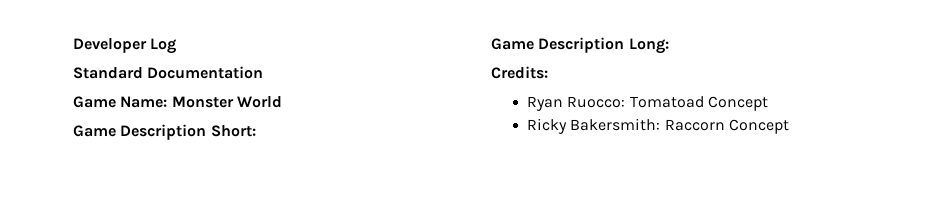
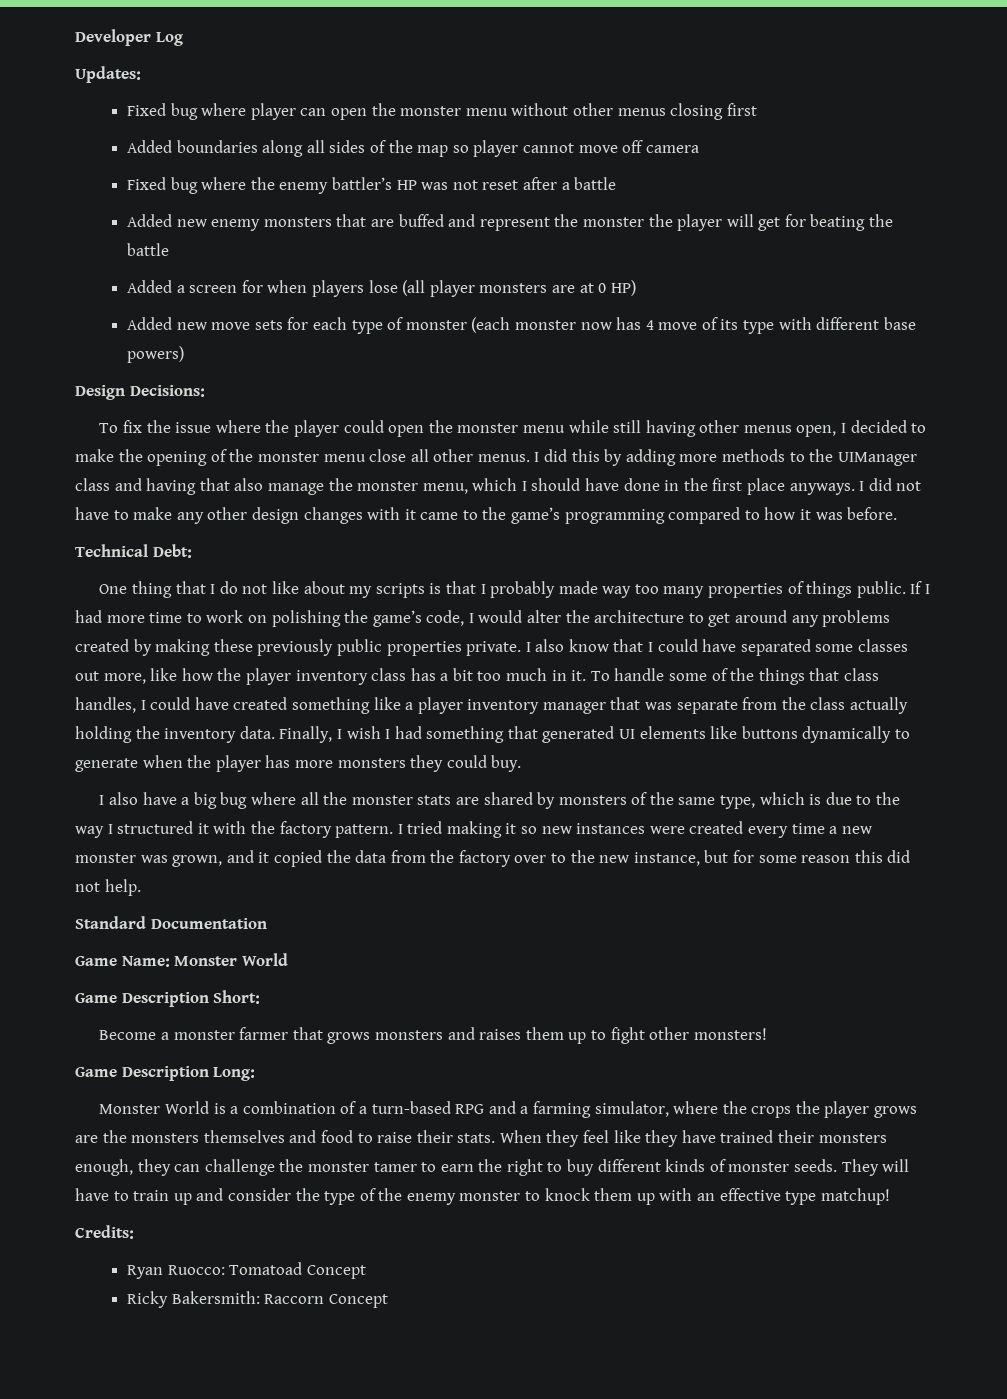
(177, 46) none -> [75,66,141,83] [127,103,757,120] [127,140,699,157] [127,177,617,194] [127,214,894,231] [127,243,170,256] [127,280,636,297] [127,317,916,334] [127,346,185,363] [75,385,205,400] [99,420,927,437] [75,449,917,466] [75,478,922,495] [75,507,898,524] [75,544,192,558] [99,581,930,598] [75,610,891,627] [75,639,909,656] [75,668,879,685] [75,697,909,714] [75,726,911,743] [75,755,522,772] [99,792,900,809] [75,821,872,838] [75,850,911,867] [75,879,141,896] // Updates: // Fixed bug where player can open the monster menu without other menus closing first // Added boundaries along all sides of the map so player cannot move off camera // Fixed bug where the enemy battler’s HP was not reset after a battle // Added new enemy monsters that are buffed and represent the monster the player will get for beating the battle // Added a screen for when players lose (all player monsters are at 0 HP) // Added new move sets for each type of monster (each monster now has 4 move of its type with different base powers) // Design Decisions: // To fix the issue where the player could open the monster menu while still having other menus open, I decided to make the opening of the monster menu close all other menus. I did this by adding more methods to the UIManager class and having that also manage the monster menu, which I should have done in the first place anyways. I did not have to make any other design changes with it came to the game’s programming compared to how it was before. // Technical Debt: // One thing that I do not like about my scripts is that I probably made way too many properties of things public. If I had more time to work on polishing the game’s code, I would alter the architecture to get around any problems created by making these previously public properties private. I also know that I could have separated some classes out more, like how the player inventory class has a bit too much in it. To handle some of the things that class handles, I could have created something like a player inventory manager that was separate from the class actually holding the inventory data. Finally, I wish I had something that generated UI elements like buttons dynamically to generate when the player has more monsters they could buy. // I also have a big bug where all the monster stats are shared by monsters of the same type, which is due to the way I structured it with the factory pattern. I tried making it so new instances were created every time a new monster was grown, and it copied the data from the factory over to the new instance, but for some reason this did not help.
[491,37,669,54] Game Description Long: -> [99,1027,767,1044] [75,1066,256,1081] [99,1101,918,1118] [75,1130,887,1147] [75,1159,910,1176] [75,1188,890,1205] Become a monster farmer that grows monsters and raises them up to fight other monsters! // Game Description Long: // Monster World is a combination of a turn-based RPG and a farming simulator, where the crops the player grows are the monsters themselves and food to raise their stats. When they feel like they have trained their monsters enough, they can challenge the monster tamer to earn the right to buy different kinds of monster seeds. They will have to train up and consider the type of the enemy monster to knock them up with an effective type matchup!

